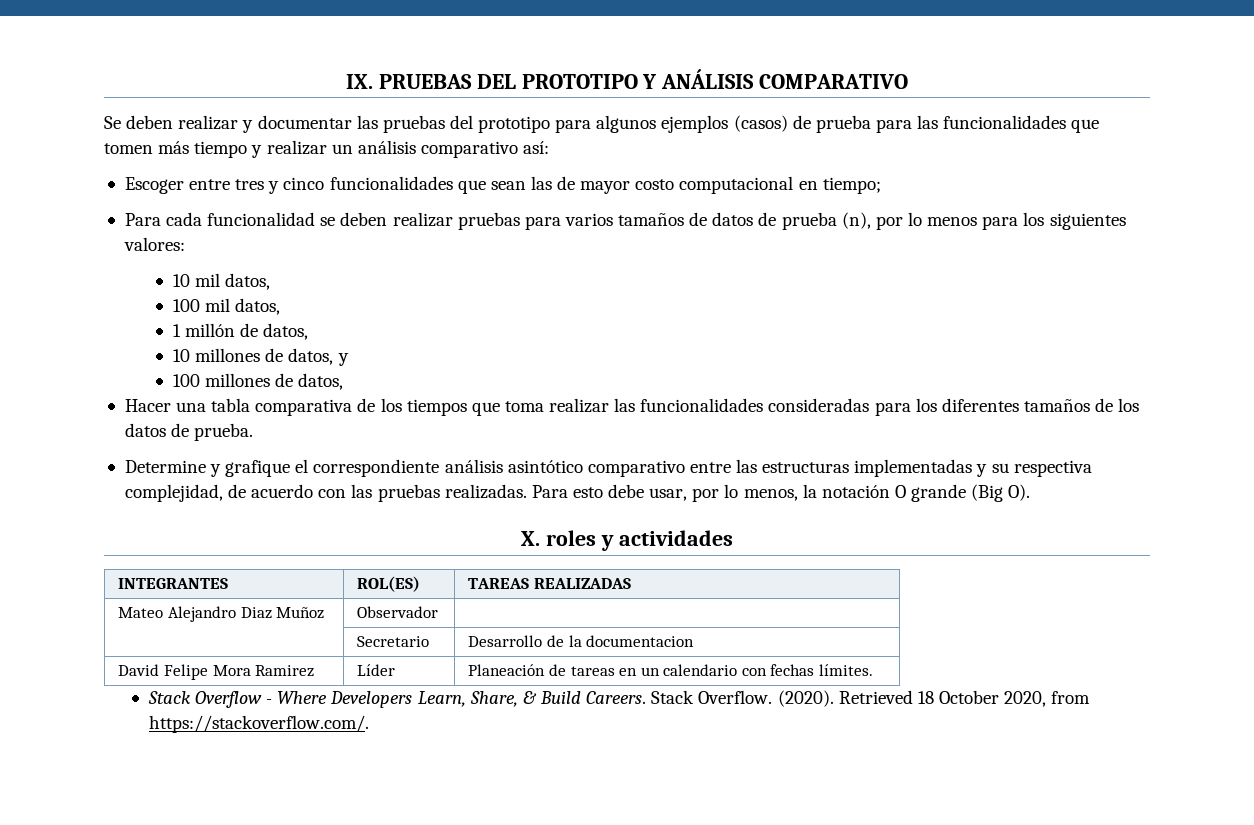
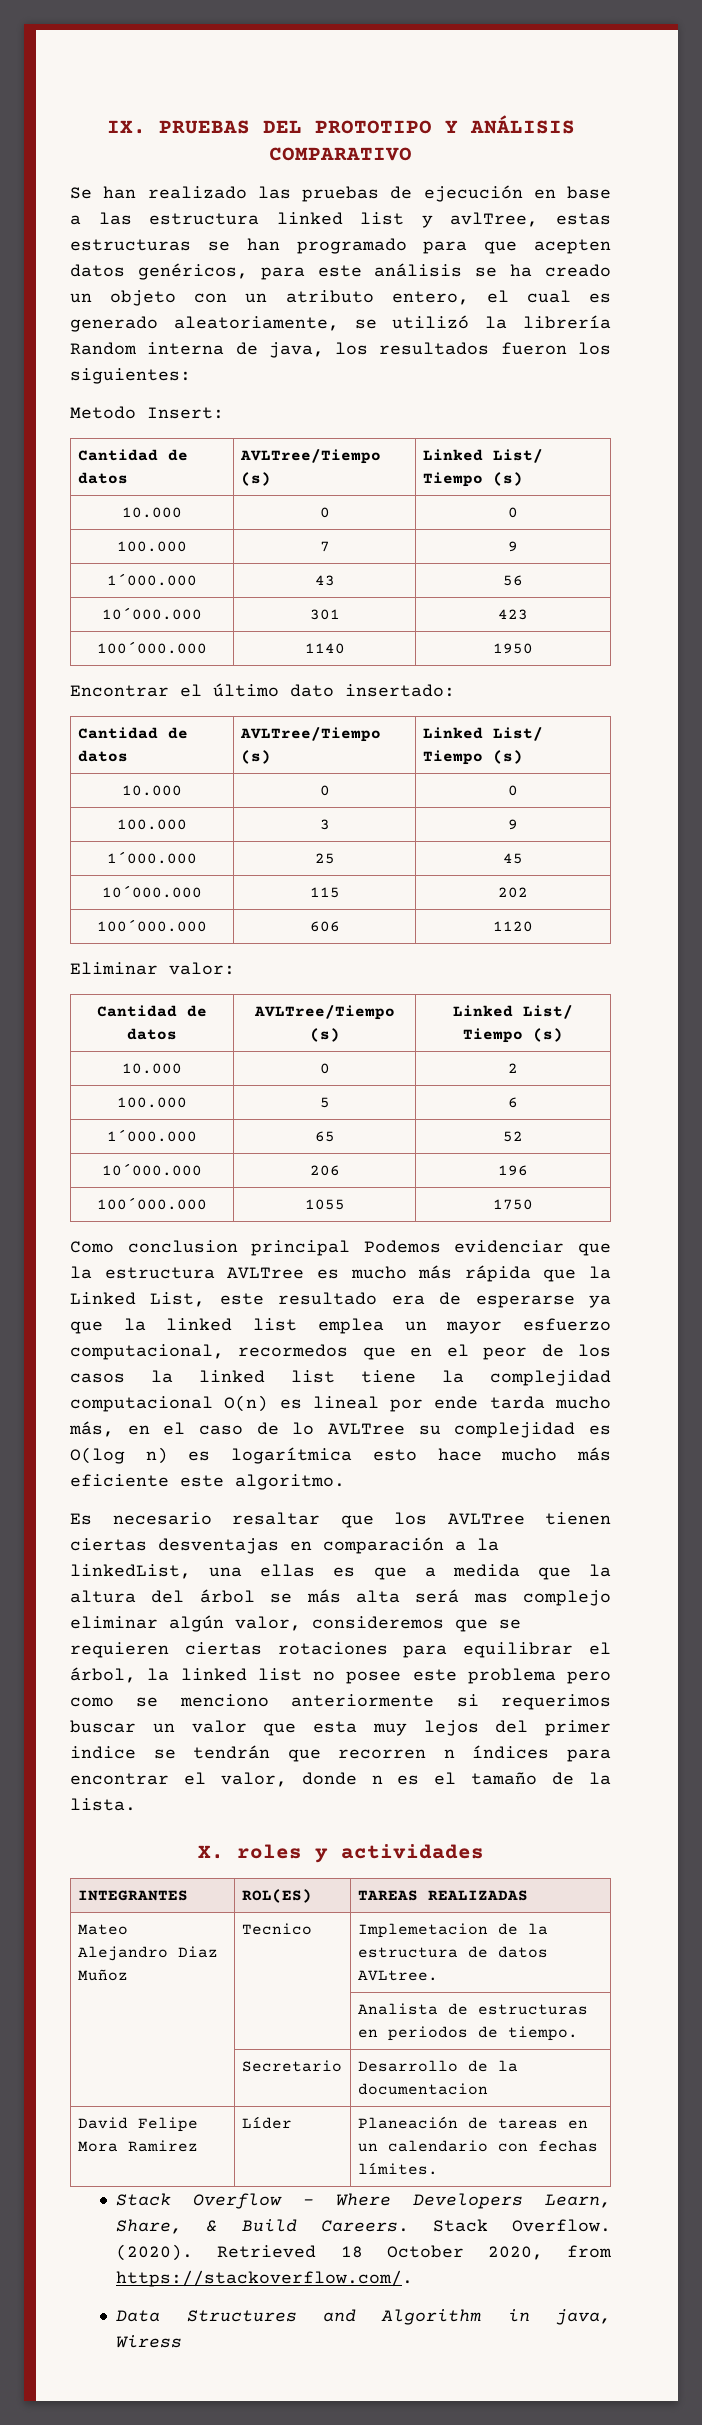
[126,115,1100,133] [104,140,550,158] [124,176,881,194] [124,212,1126,230] [123,237,185,251] [172,273,271,290] [172,298,281,315] [172,323,309,340] [172,348,349,366] [172,373,344,390] [124,398,1140,416] [124,423,254,441] [124,459,1092,477] [124,484,1031,502] deben realizar y documentar las pruebas del prototipo para algunos ejemplos (casos) de prueba para las funcionalidades que tomen más tiempo y realizar un análisis comparativo así: // Escoger entre tres y cinco funcionalidades que sean las de mayor costo computacional en tiempo; // Para cada funcionalidad se deben realizar pruebas para varios tamaños de datos de prueba (n), por lo menos para los siguientes valores: // 10 mil datos, // 100 mil datos, // 1 millón de datos, // 10 millones de datos, y // 100 millones de datos, // Hacer una tabla comparativa de los tiempos que toma realizar las funcionalidades consideradas para los diferentes tamaños de los datos de prueba. // Determine y grafique el correspondiente análisis asintótico comparativo entre las estructuras implementadas y su respectiva complejidad, de acuerdo con las pruebas realizadas. Para esto debe usar, por lo menos, la notación O grande (Big O). -> [103,185,611,202] [70,212,611,228] [70,238,611,254] [70,263,611,280] [70,290,611,306] [70,315,611,332] [70,342,611,358] [70,368,191,384] [70,406,224,419] [77,449,188,461] [77,472,128,484] [239,449,381,464] [240,472,271,486] [422,449,543,463] [422,472,523,487] [122,507,182,518] [319,507,330,518] [508,507,518,518] [117,541,187,552] [319,541,330,552] [508,541,518,552] [107,573,197,586] [314,575,335,586] [503,575,523,586] [102,607,202,620] [309,609,340,620] [498,609,528,620] [97,641,207,654] [304,643,345,654] [493,643,533,654] [70,683,455,697] [77,727,188,739] [77,750,128,762] [239,727,381,742] [240,750,271,764] [422,727,543,741] [422,750,523,765] [122,785,182,796] [319,785,330,796] [508,785,518,796] [117,819,187,830] [319,819,330,830] [508,819,518,830] [107,851,197,864] [314,853,335,864] [503,853,523,864] [102,885,202,898] [309,887,340,898] [498,887,528,898] [97,919,207,932] [309,921,340,932] [493,921,533,932] [70,962,235,975] [97,1005,207,1017] [127,1028,177,1040] [253,1005,395,1020] [309,1028,340,1042] [453,1005,573,1019] [463,1028,563,1043] [122,1063,182,1074] [319,1063,330,1074] [508,1063,518,1073] [117,1097,187,1108] [319,1097,330,1108] [508,1097,518,1108] [107,1129,197,1142] [314,1131,335,1142] [503,1131,523,1142] [102,1163,202,1176] [309,1165,340,1176] [498,1165,528,1176] [97,1197,207,1210] [304,1199,345,1210] [493,1199,533,1210] [70,1240,611,1256] [70,1265,611,1282] [70,1292,611,1308] [70,1318,611,1334] [70,1344,612,1360] [70,1370,611,1386] [70,1395,611,1412] [69,1421,611,1438] [70,1447,611,1464] [70,1474,345,1490] [70,1512,611,1528] [70,1537,499,1554] [70,1564,611,1580] [70,1589,611,1606] [70,1615,521,1632] [70,1642,611,1658] [70,1667,611,1684] [70,1694,611,1710] [70,1720,611,1736] [70,1745,611,1762] [70,1772,612,1787] [70,1798,136,1811] han realizado las pruebas de ejecución en base a las estructura linked list y avlTree, estas estructuras se han programado para que acepten datos genéricos, para este análisis se ha creado un objeto con un atributo entero, el cual es generado aleatoriamente, se utilizó la librería Random interna de java, los resultados fueron los siguientes: // Metodo Insert: // Cantidad de datos | AVLTree/Tiempo (s) | Linked List/ Tiempo (s) // 10.000 | 0 | 0 // 100.000 | 7 | 9 // 1´000.000 | 43 | 56 // 10´000.000 | 301 | 423 // 100´000.000 | 1140 | 1950 // Encontrar el último dato insertado: // Cantidad de datos | AVLTree/Tiempo (s) | Linked List/ Tiempo (s) // 10.000 | 0 | 0 // 100.000 | 3 | 9 // 1´000.000 | 25 | 45 // 10´000.000 | 115 | 202 // 100´000.000 | 606 | 1120 // Eliminar valor: // Cantidad de datos | AVLTree/Tiempo (s) | Linked List/ Tiempo (s) // 10.000 | 0 | 2 // 100.000 | 5 | 6 // 1´000.000 | 65 | 52 // 10´000.000 | 206 | 196 // 100´000.000 | 1055 | 1750 // Como conclusion principal Podemos evidenciar que la estructura AVLTree es mucho más rápida que la Linked List, este resultado era de esperarse ya que la linked list emplea un mayor esfuerzo computacional, recormedos que en el peor de los casos la linked list tiene la complejidad computacional O(n) es lineal por ende tarda mucho más, en el caso de lo AVLTree su complejidad es O(log n) es logarítmica esto hace mucho más eficiente este algoritmo. // Es necesario resaltar que los AVLTree tienen ciertas desventajas en comparación a la linkedList, una ellas es que a medida que la altura del árbol se más alta será mas complejo eliminar algún valor, consideremos que se requieren ciertas rotaciones para equilibrar el árbol, la linked list no posee este problema pero como se menciono anteriormente si requerimos buscar un valor que esta muy lejos del primer indice se tendrán que recorren n índices para encontrar el valor, donde n es el tamaño de la lista.
[357,606,439,618] Observador | -> [241,1923,312,1935] [357,1923,548,1938] [357,1946,548,1958] [357,1970,438,1981] [357,2003,588,2015] [357,2026,578,2041] Tecnico | Implemetacion de la estructura de datos AVLtree. // | | Analista de estructuras en periodos de tiempo.
(369, 724) none -> [116,2309,611,2325] [116,2335,183,2348] // Data Structures and Algorithm in java, Wiress

